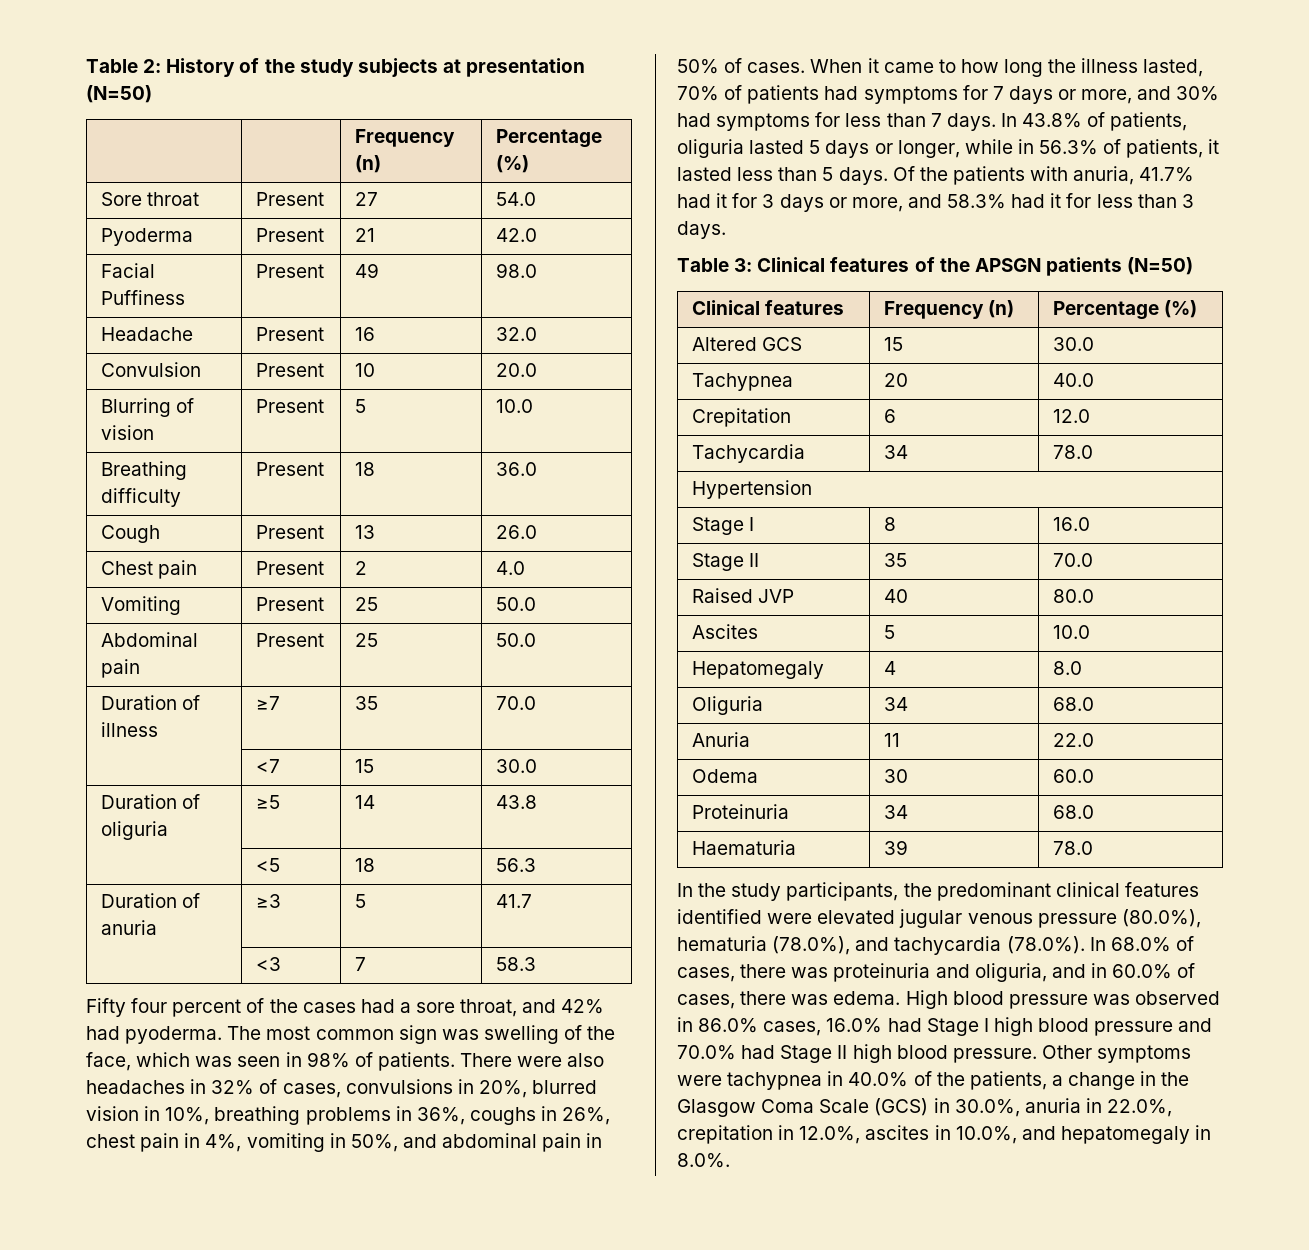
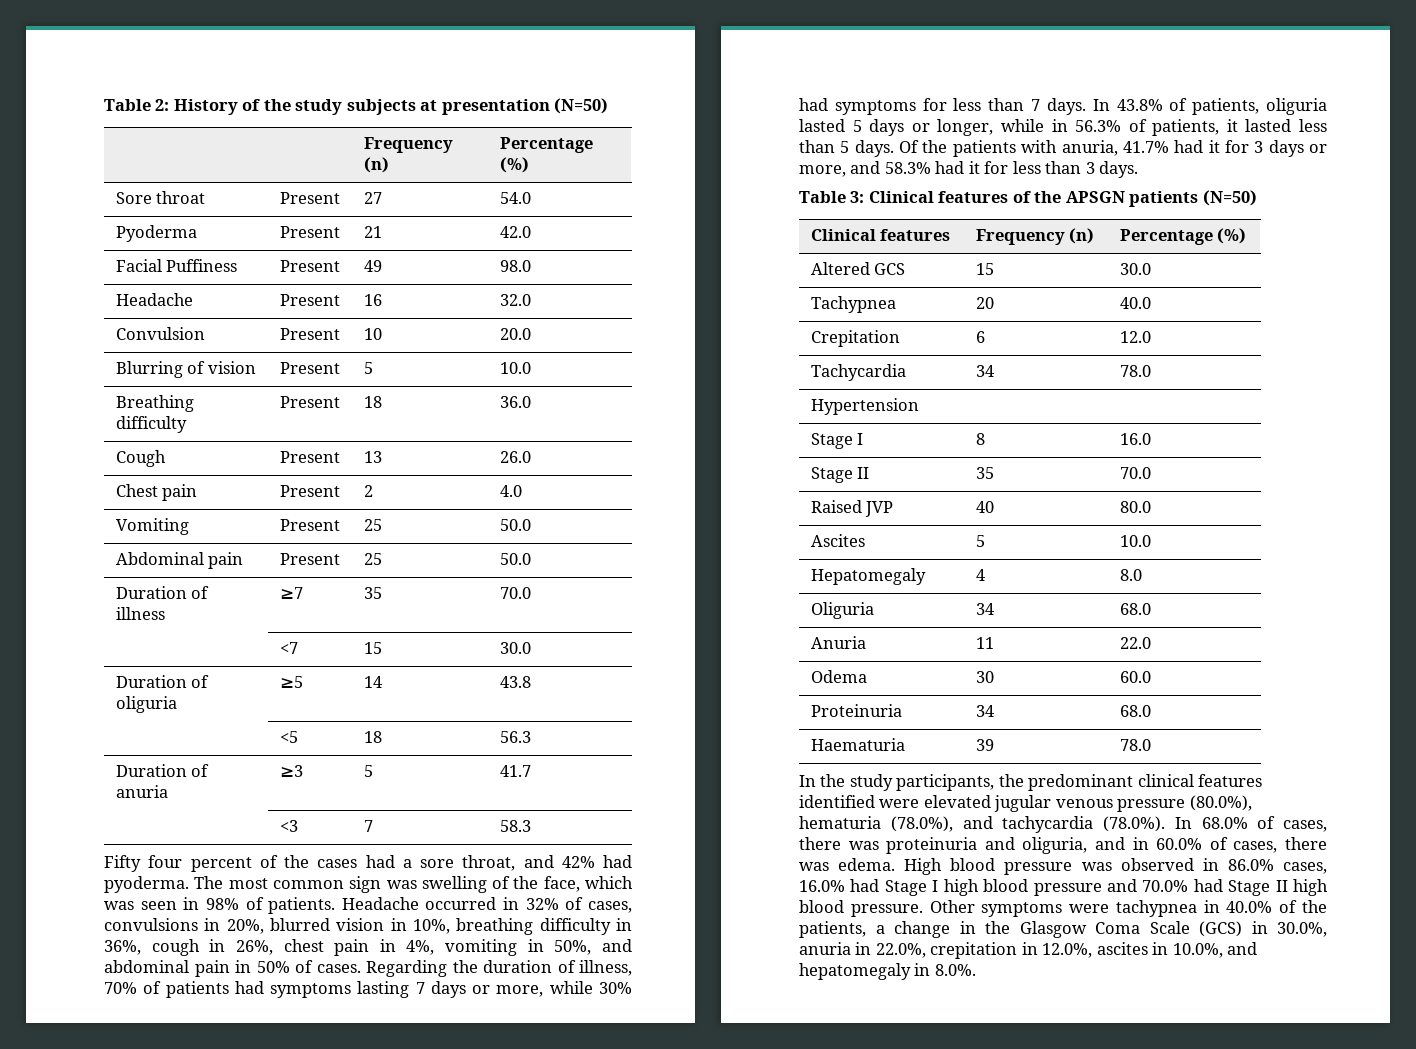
[460,1053,605,1067] [86,1080,185,1094] There were also headaches -> [341,897,497,910] Headache occurred
[305,1107,391,1125] problems -> [539,918,611,935] difficulty
[469,1107,536,1125] coughs -> [151,939,200,956] cough
[810,58,1204,77] When it came to how long the illness lasted, -> [366,960,632,977] Regarding the duration of illness,
[962,85,988,100] for -> [357,981,410,998] lasting
[1137,86,1172,100] and -> [549,981,593,994] while

